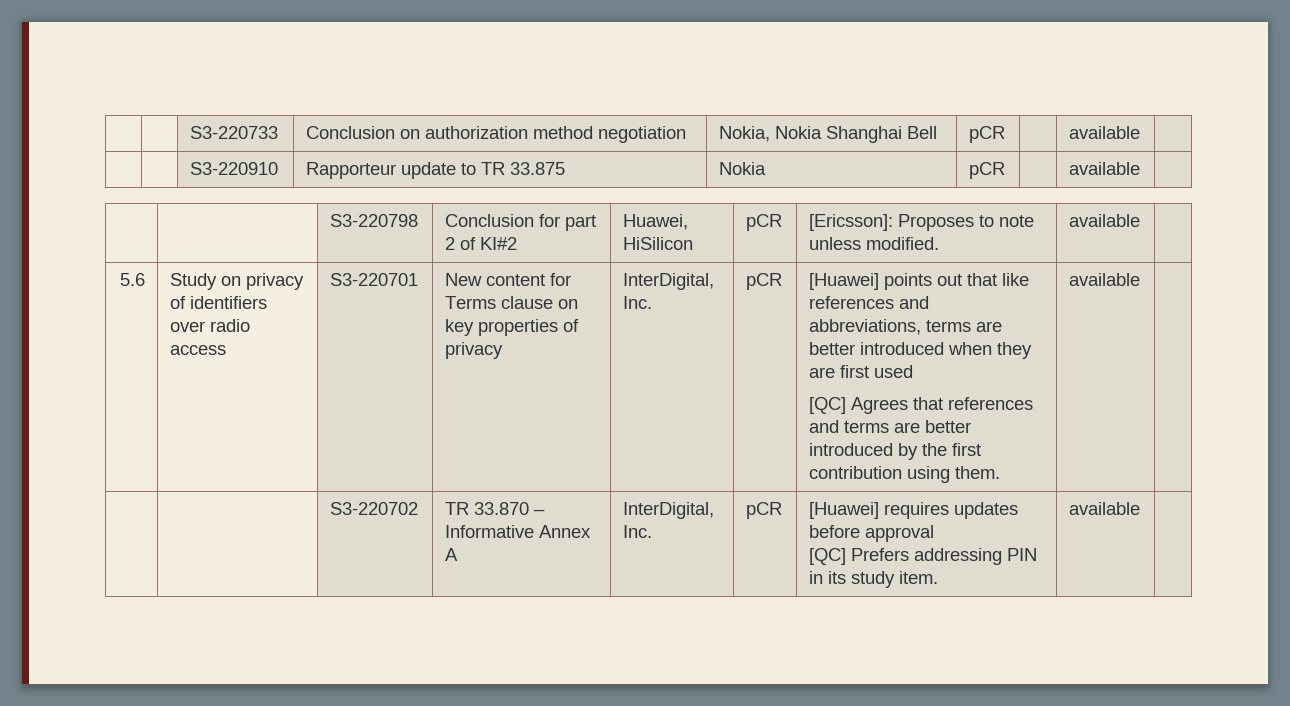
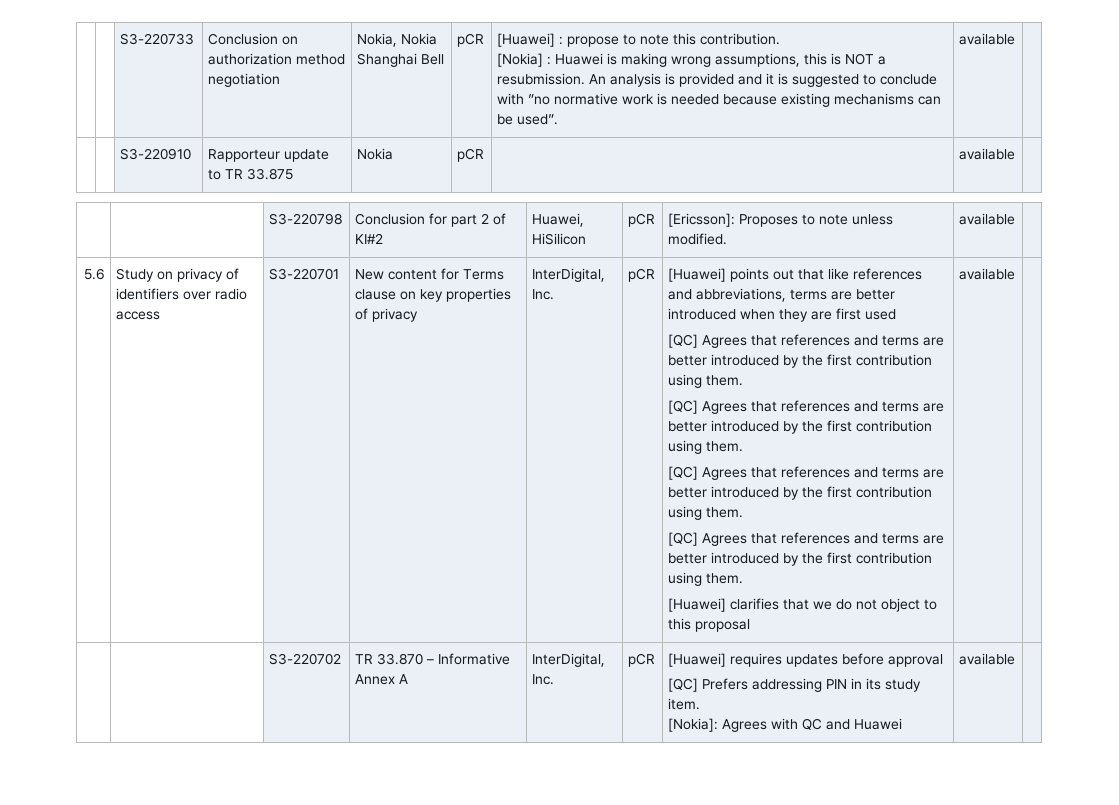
(1006, 134) none -> [497,33,781,47] [497,53,887,67] [497,73,938,87] [497,93,942,107] [497,114,559,125] [Huawei] : propose to note this contribution. // [Nokia] : Huawei is making wrong assumptions, this is NOT a resubmission. An analysis is provided and it is suggested to conclude with ”no normative work is needed because existing mechanisms can be used”.
(1001, 472) none -> [668,400,945,414] [668,420,933,434] [668,440,744,454] [668,466,945,480] [668,486,933,500] [668,506,744,520] [668,532,945,546] [668,552,933,566] [668,572,744,586] [668,598,938,612] [668,618,751,632] // [QC] Agrees that references and terms are better introduced by the first contribution using them. // [QC] Agrees that references and terms are better introduced by the first contribution using them. // [QC] Agrees that references and terms are better introduced by the first contribution using them. // [Huawei] clarifies that we do not object to this proposal
(939, 577) none -> [668,718,903,732] // [Nokia]: Agrees with QC and Huawei

